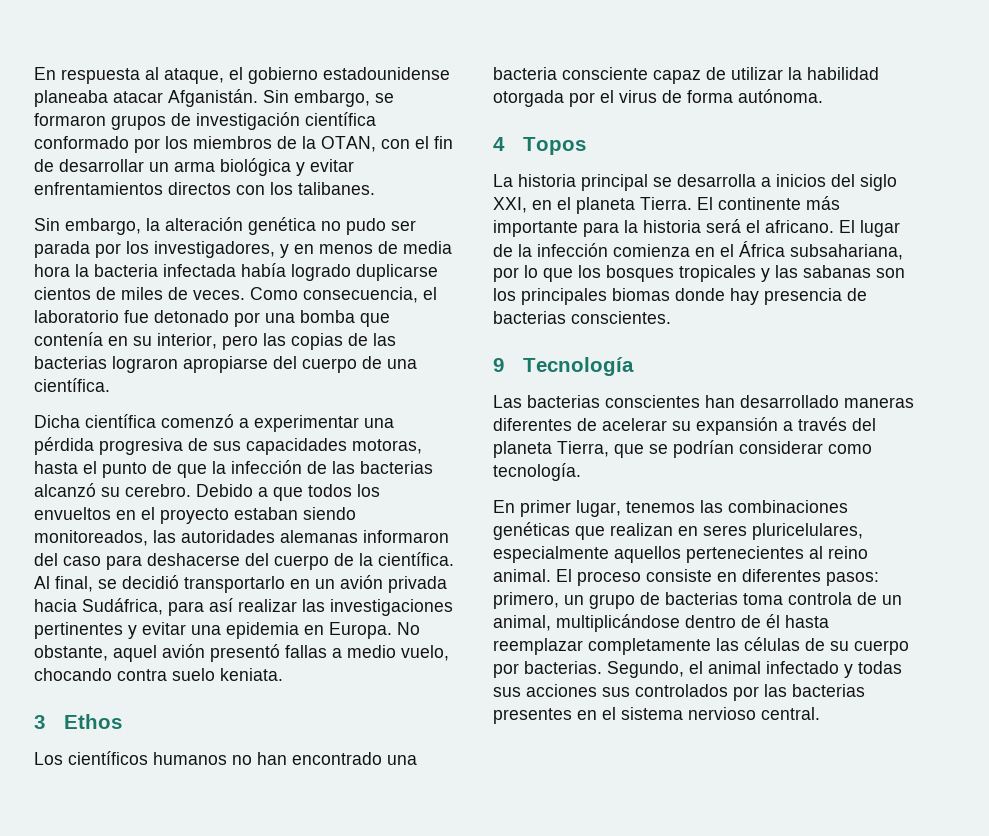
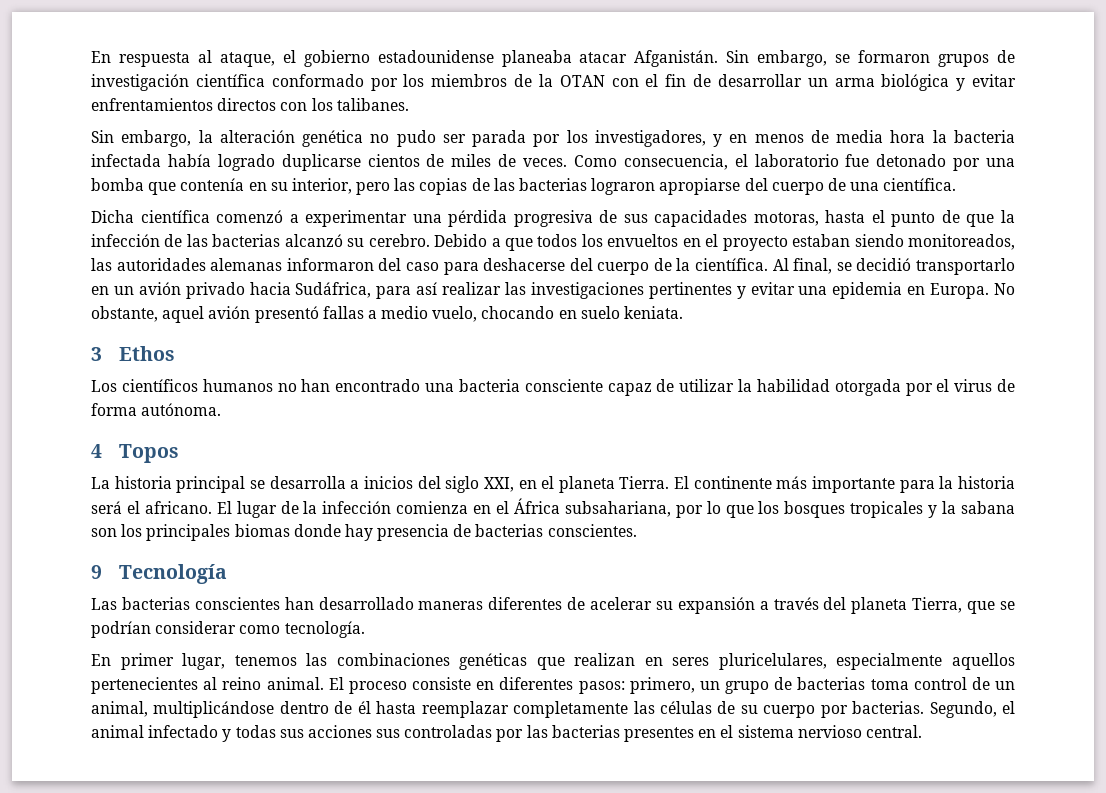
[321,136,376,152] OTAN, -> [559,75,605,87] OTAN
[388,576,447,593] privada -> [185,282,245,299] privado
[117,669,167,681] contra -> [558,310,577,319] en
[775,265,871,278] las sabanas -> [942,501,1016,514] la sabana
[788,592,852,605] controla -> [913,677,967,690] control
[635,684,728,697] controlados -> [404,725,493,738] controladas

